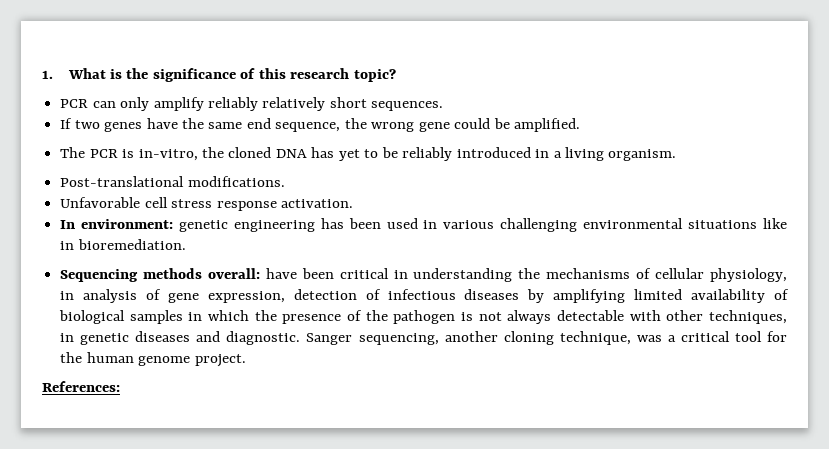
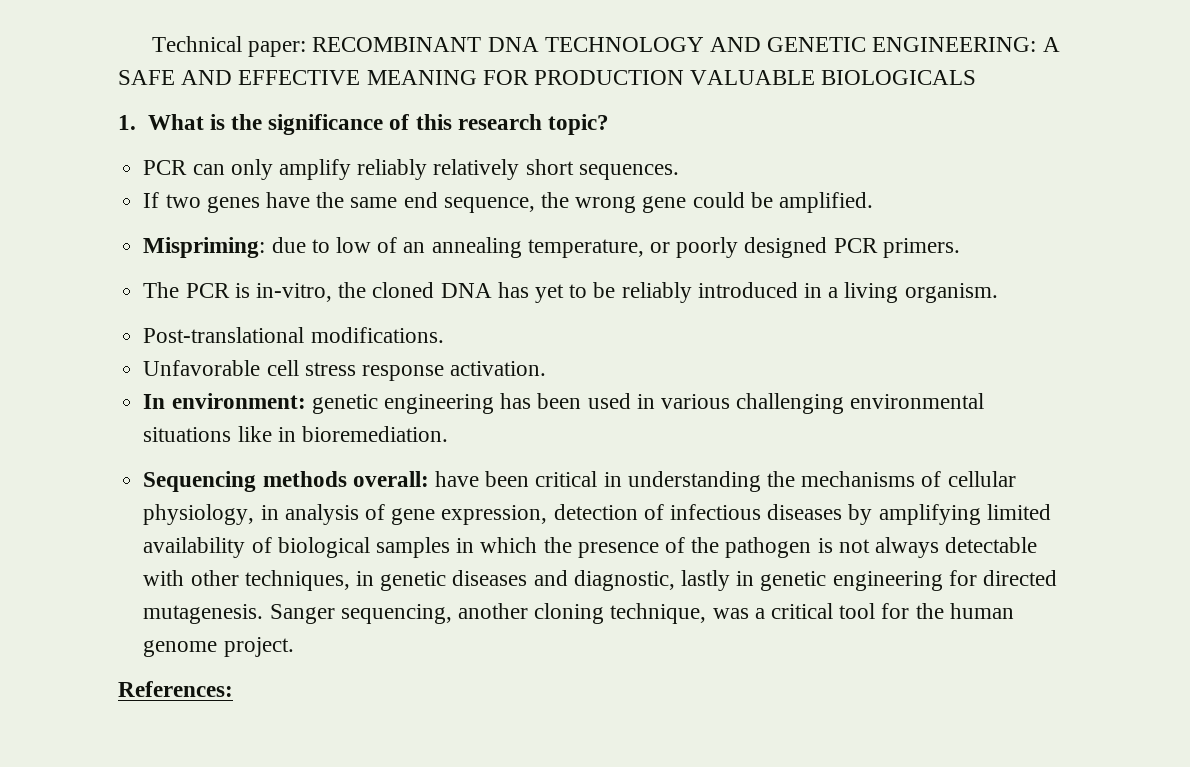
(42, 74) none -> [151,36,1060,57] [118,70,977,85] Technical paper: RECOMBINANT DNA TECHNOLOGY AND GENETIC ENGINEERING: A SAFE AND EFFECTIVE MEANING FOR PRODUCTION VALUABLE BIOLOGICALS //
(581, 125) none -> [143,237,960,258] // Mispriming: due to low of an annealing temperature, or poorly designed PCR primers.
[226,331,301,345] diagnostic. -> [573,570,1058,591] [143,604,264,624] diagnostic, lastly in genetic engineering for directed mutagenesis.

